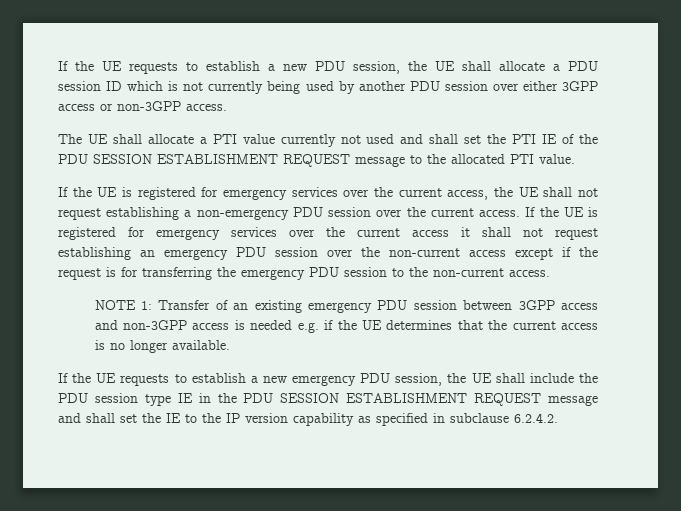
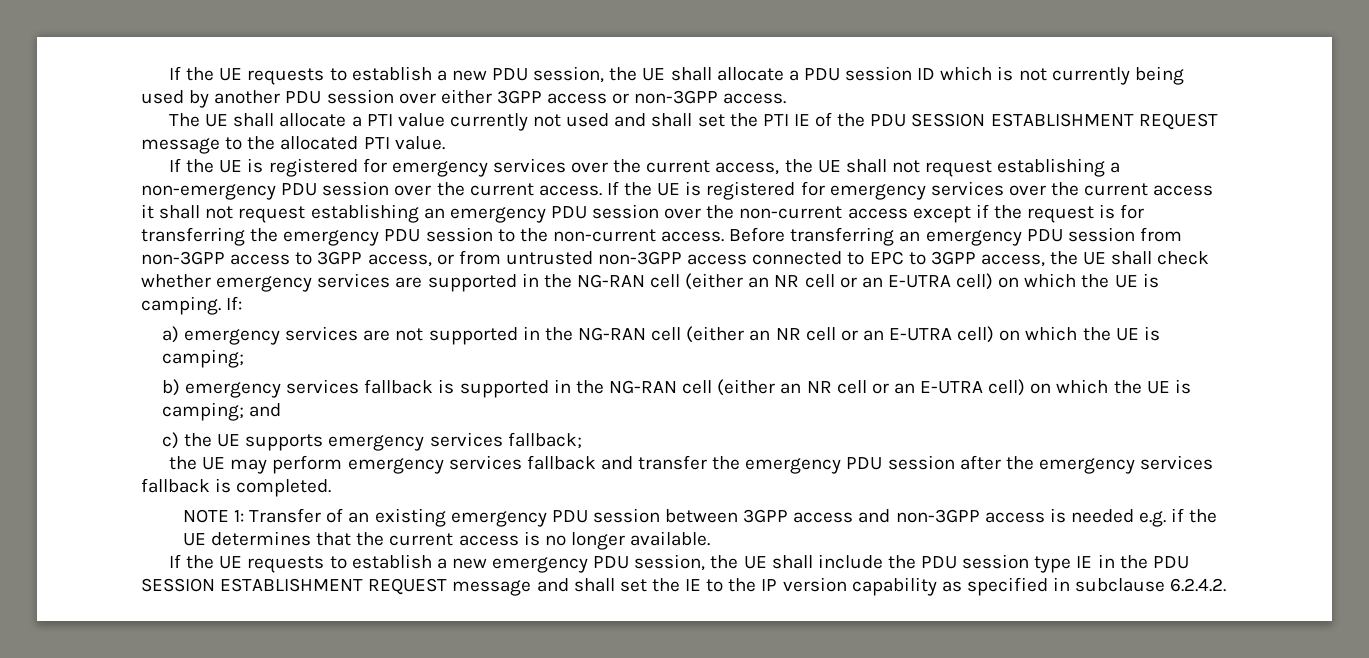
(550, 273) none -> [729,227,1182,246] [141,250,1210,267] [141,273,1159,292] [141,296,243,315] [161,326,1160,345] [161,349,244,368] [161,379,1191,398] [161,402,282,421] [161,432,582,451] [168,455,1214,474] [141,478,332,497] Before transferring an emergency PDU session from non-3GPP access to 3GPP access, or from untrusted non-3GPP access connected to EPC to 3GPP access, the UE shall check whether emergency services are supported in the NG-RAN cell (either an NR cell or an E-UTRA cell) on which the UE is camping. If: // a) emergency services are not supported in the NG-RAN cell (either an NR cell or an E-UTRA cell) on which the UE is camping; // b) emergency services fallback is supported in the NG-RAN cell (either an NR cell or an E-UTRA cell) on which the UE is camping; and // c) the UE supports emergency services fallback; // the UE may perform emergency services fallback and transfer the emergency PDU session after the emergency services fallback is completed.

